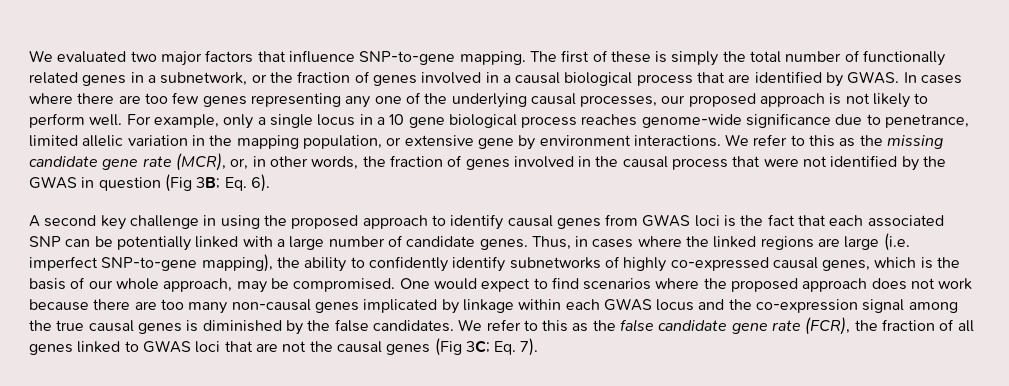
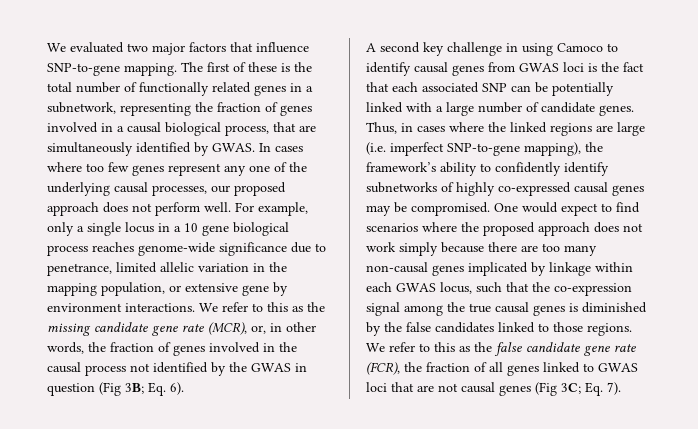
[671,51,719,66] simply -> (290, 67) none
[251,74,267,83] or -> [120,103,191,116] representing
[636,72,751,86] process that are -> [225,122,316,136] [47,142,133,156] process, that are simultaneously
[77,93,141,104] there are -> (82, 167) none
[250,93,341,107] representing -> [168,163,221,176] represent
[829,93,929,108] is not likely to -> [103,202,152,213] does not
[732,156,799,167] that were -> (126, 370) none
[263,215,428,229] the proposed approach -> [557,43,603,52] Camoco
(300, 262) none -> [366,162,436,172] framework’s
[822,257,961,271] [29,277,233,292] genes, which is the basis of our whole approach, -> [612,185,644,196] genes
(973, 284) none -> [399,242,438,256] simply
[656,299,725,311] locus and -> [440,282,529,294] locus, such that
[372,320,454,332] candidates. -> [435,322,632,336] candidates linked to those regions.
[309,341,333,352] the -> (458, 387) none

